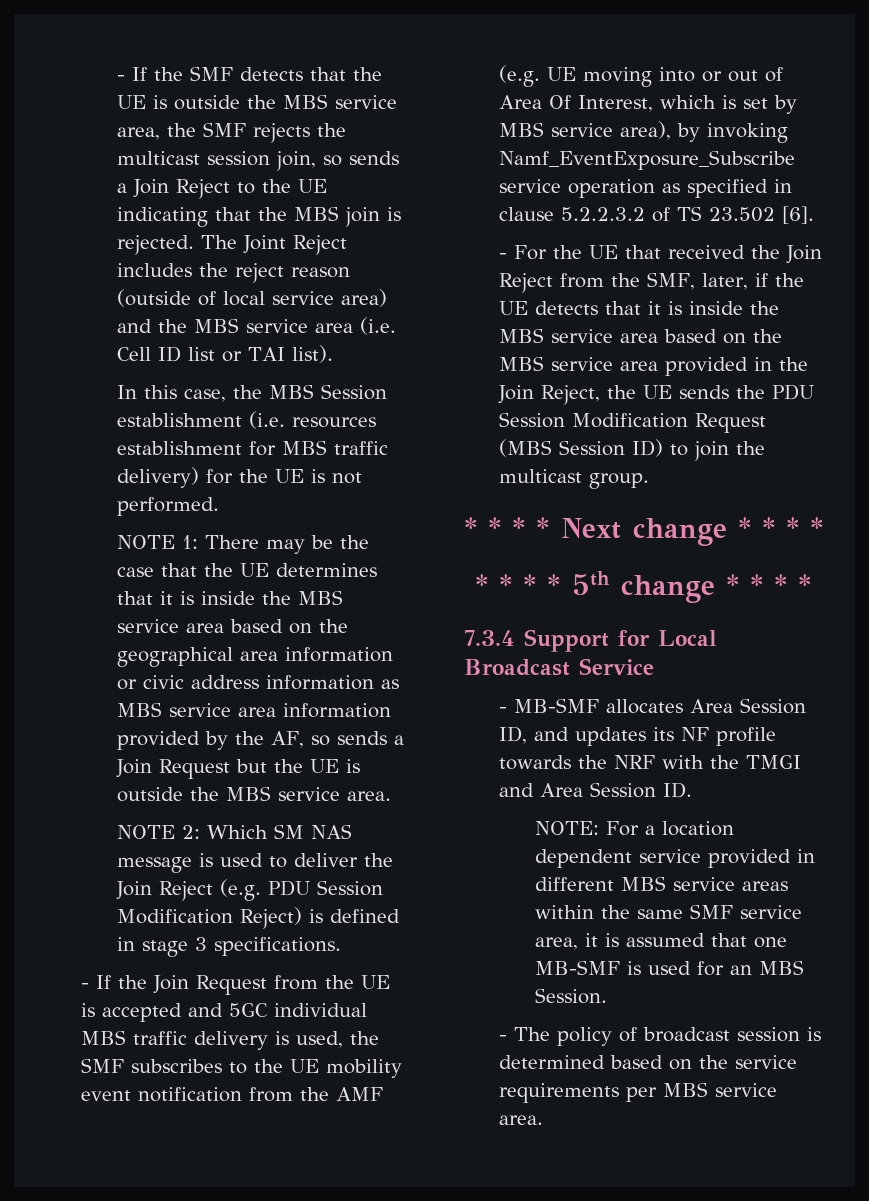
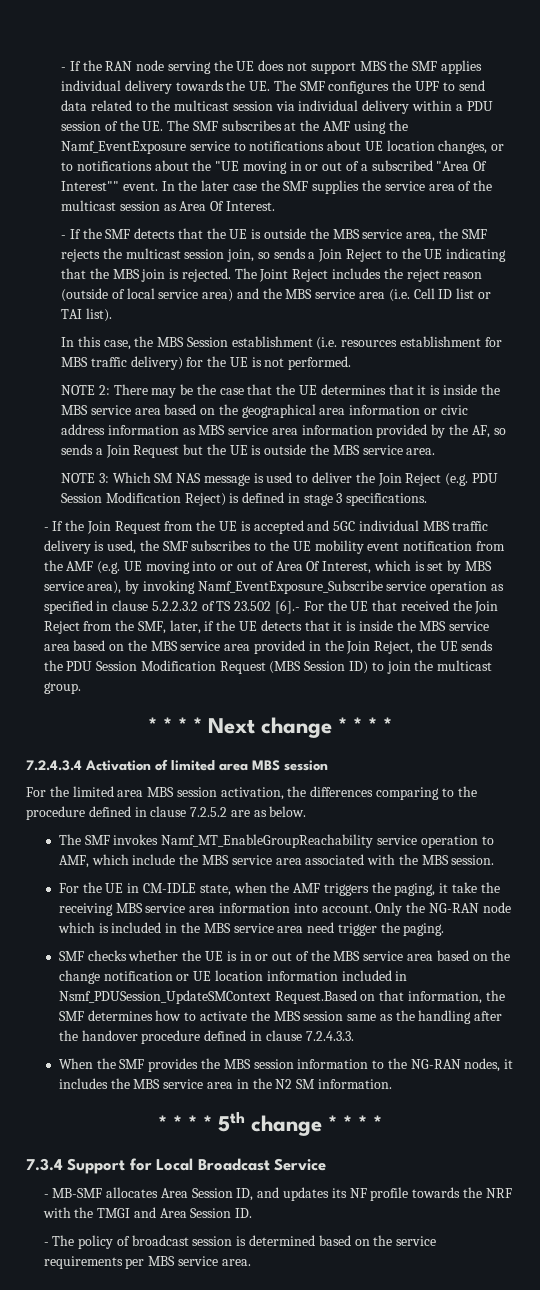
[116,67,183,81] - If the -> [61,60,482,74] [61,80,485,94] [61,100,493,114] [61,120,408,134] [61,140,505,154] [61,160,488,174] [61,180,493,194] [61,200,275,211] [61,228,102,239] - If the RAN node serving the UE does not support MBS the SMF applies individual delivery towards the UE. The SMF configures the UPF to send data related to the multicast session via individual delivery within a PDU session of the UE. The SMF subscribes at the AMF using the Namf_EventExposure service to notifications about UE location changes, or to notifications about the "UE moving in or out of a subscribed "Area Of Interest"" event. In the later case the SMF supplies the service area of the multicast session as Area Of Interest. // - If the
[181,535,198,549] 1: -> [98,385,110,395] 2:
[181,825,200,839] 2: -> [98,473,109,483] 3:
[782,206,815,224] [499,253,508,259] [6]. // - -> [274,600,300,614] [6].-
(823, 527) none -> [26,759,328,771] [26,786,477,800] [26,806,307,820] [58,834,494,848] [58,854,495,868] [58,882,500,896] [58,902,511,916] [57,922,445,936] [58,950,511,961] [58,970,408,984] [58,990,505,1004] [58,1010,503,1024] [58,1030,354,1044] [58,1058,514,1072] [58,1078,392,1089] // 7.2.4.3.4 Activation of limited area MBS session // For the limited area MBS session activation, the differences comparing to the procedure defined in clause 7.2.5.2 are as below. // The SMF invokes Namf_MT_EnableGroupReachability service operation to AMF, which include the MBS service area associated with the MBS session. // For the UE in CM-IDLE state, when the AMF triggers the paging, it take the receiving MBS service area information into account. Only the NG-RAN node which is included in the MBS service area need trigger the paging. // SMF checks whether the UE is in or out of the MBS service area based on the change notification or UE location information included in Nsmf_PDUSession_UpdateSMContext Request.Based on that information, the SMF determines how to activate the MBS session same as the handling after the handover procedure defined in clause 7.2.4.3.3. // When the SMF provides the MBS session information to the NG-RAN nodes, it includes the MBS service area in the N2 SM information.
[534,821,734,836] [534,849,815,868] [534,876,788,891] [534,904,802,919] [534,933,787,950] [534,960,804,976] [534,988,607,1004] // NOTE: For a location dependent service provided in different MBS service areas within the same SMF service area, it is assumed that one MB-SMF is used for an MBS Session. -> (253, 1213) none

